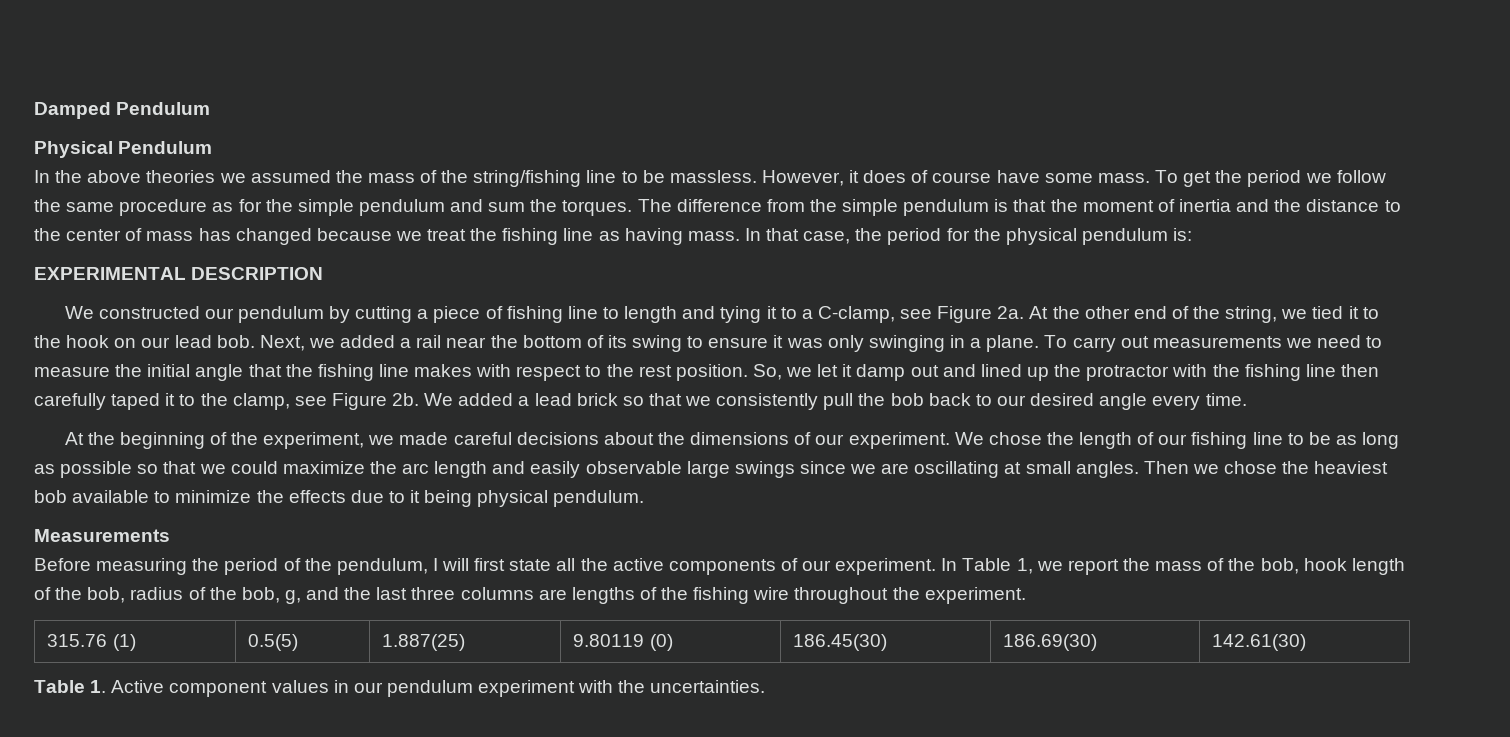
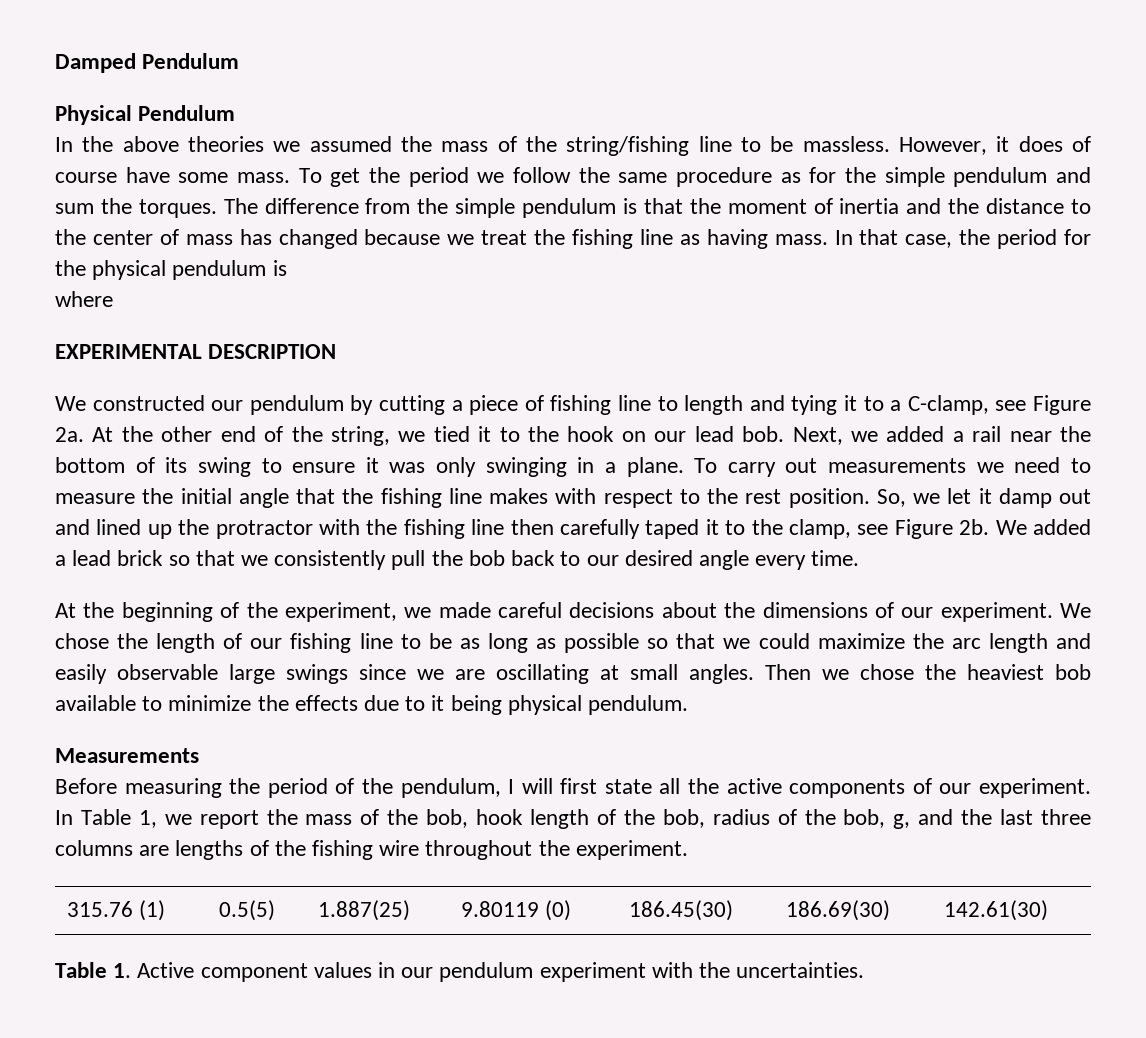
[1173,228,1193,241] is: -> [272,260,287,276] [55,291,113,307] is // where

